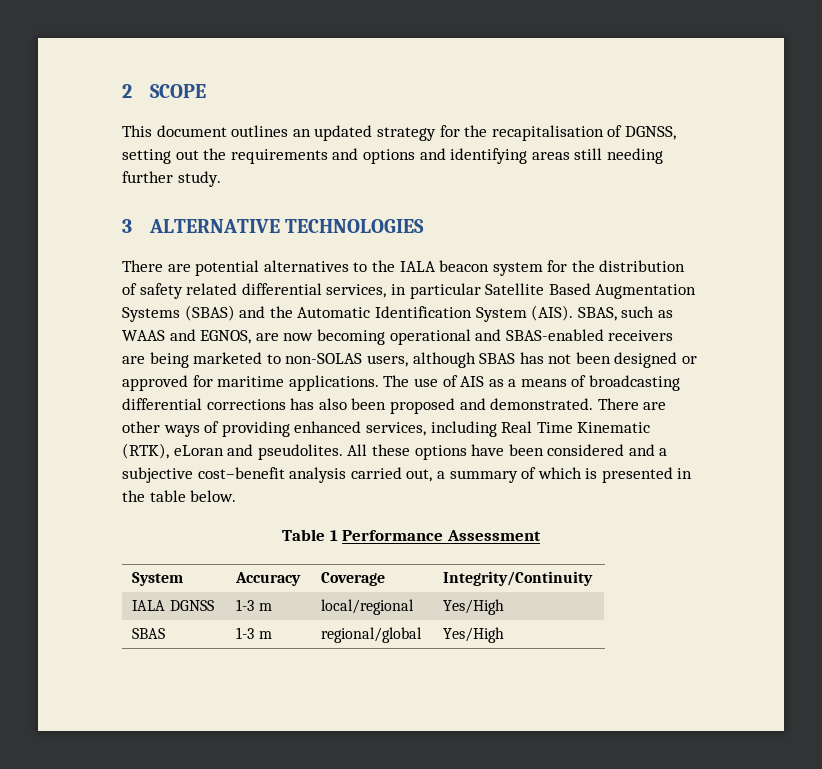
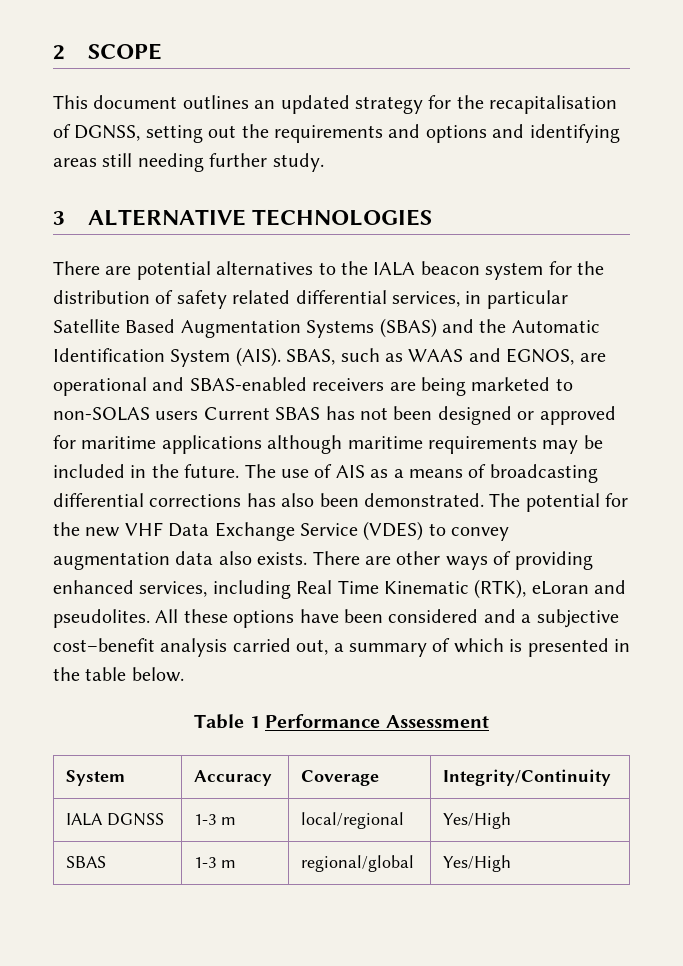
[283,329,385,345] now becoming -> (606, 357) none
[366,352,476,368] users, although -> [155,407,270,420] users Current
[288,375,379,391] applications. -> [161,435,603,454] [53,464,240,478] applications although maritime requirements may be included in the future.
[389,398,594,414] proposed and demonstrated. -> [364,493,629,512] [53,521,510,541] [53,551,308,570] demonstrated. The potential for the new VHF Data Exchange Service (VDES) to convey augmentation data also exists.

